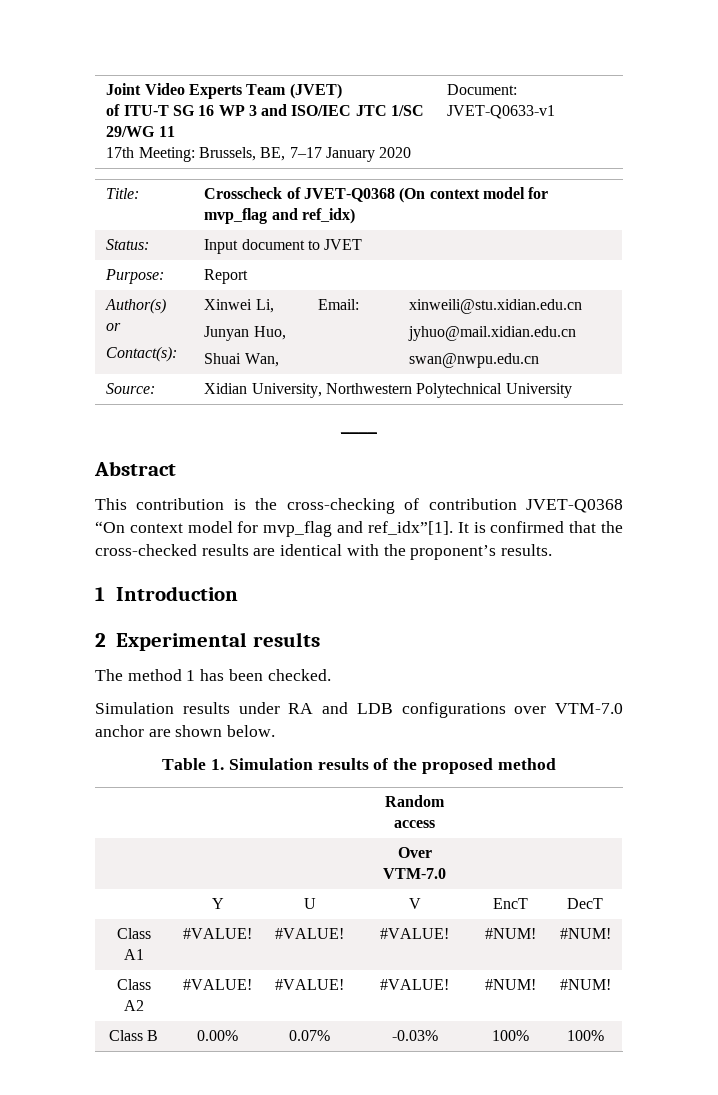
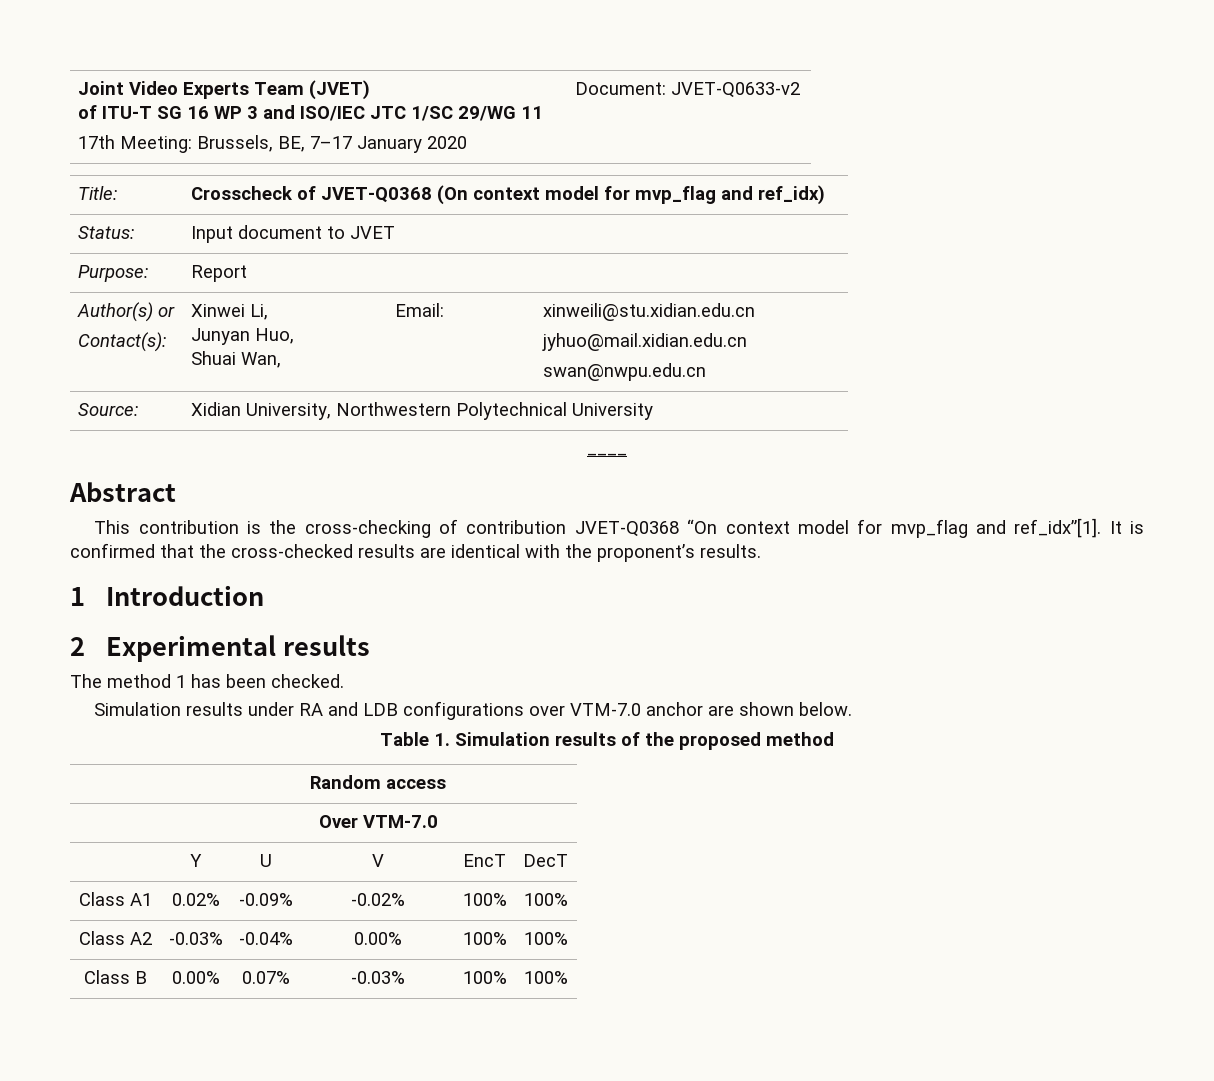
[447,105,556,119] JVET-Q0633-v1 -> [670,82,800,98] JVET-Q0633-v2
[183,928,252,939] [275,928,344,939] [380,928,449,939] [485,928,536,939] [559,928,611,939] [116,979,151,990] [123,1000,144,1011] [183,979,252,990] [275,979,344,990] [380,979,449,990] [485,979,536,990] [559,979,611,990] #VALUE! | #VALUE! | #VALUE! | #NUM! | #NUM! // Class A2 | #VALUE! | #VALUE! | #VALUE! | #NUM! | #NUM! -> [171,893,220,906] [239,893,293,906] [351,893,405,906] [462,893,507,906] [523,893,568,906] [79,931,152,945] [168,932,223,945] [239,932,293,945] [354,932,402,945] [462,932,507,945] [523,932,568,945] 0.02% | -0.09% | -0.02% | 100% | 100% // Class A2 | -0.03% | -0.04% | 0.00% | 100% | 100%

